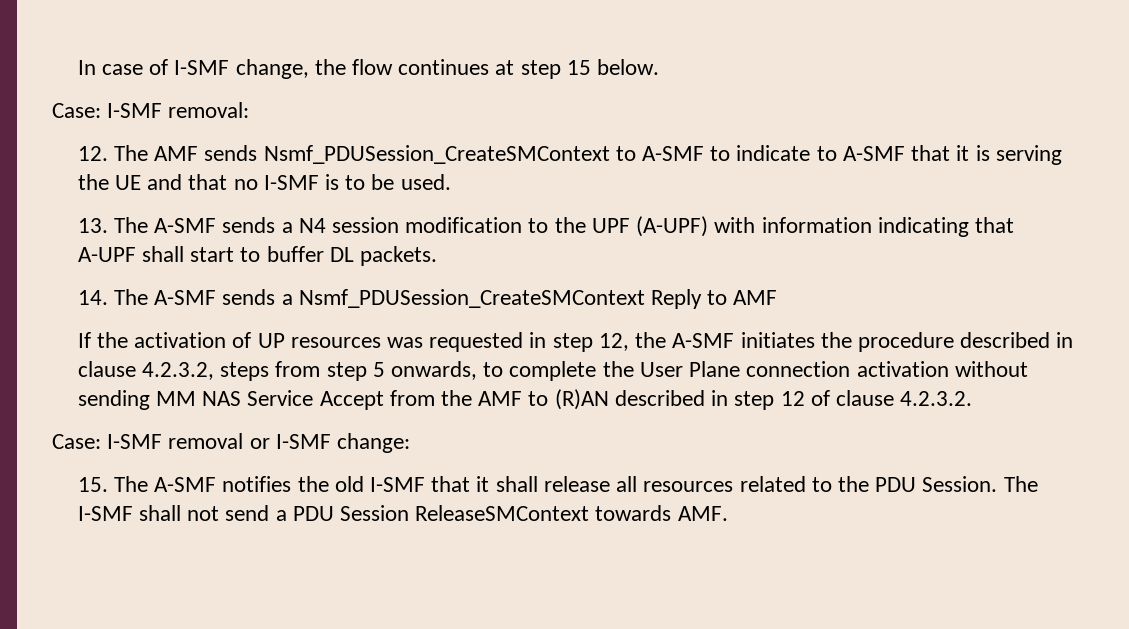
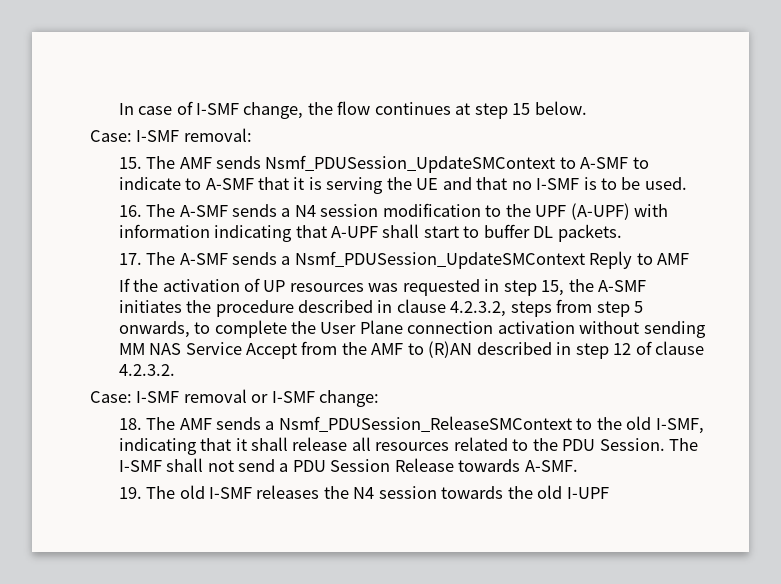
[77,145,610,164] 12. The AMF sends Nsmf_PDUSession_CreateSMContext -> [118,155,556,173] 15. The AMF sends Nsmf_PDUSession_UpdateSMContext
[77,218,108,233] 13. -> [118,205,142,217] 16.
[77,289,645,308] 14. The A-SMF sends a Nsmf_PDUSession_CreateSMContext -> [118,251,585,269] 17. The A-SMF sends a Nsmf_PDUSession_UpdateSMContext
[598,333,629,351] 12, -> [541,280,565,296] 15,
[77,476,426,492] 15. The A-SMF notifies the old I-SMF -> [118,416,704,434] [118,438,197,455] 18. The AMF sends a Nsmf_PDUSession_ReleaseSMContext to the old I-SMF, indicating
[415,505,728,521] ReleaseSMContext towards AMF. -> [394,458,578,472] [118,485,609,499] Release towards A-SMF. // 19. The old I-SMF releases the N4 session towards the old I-UPF

